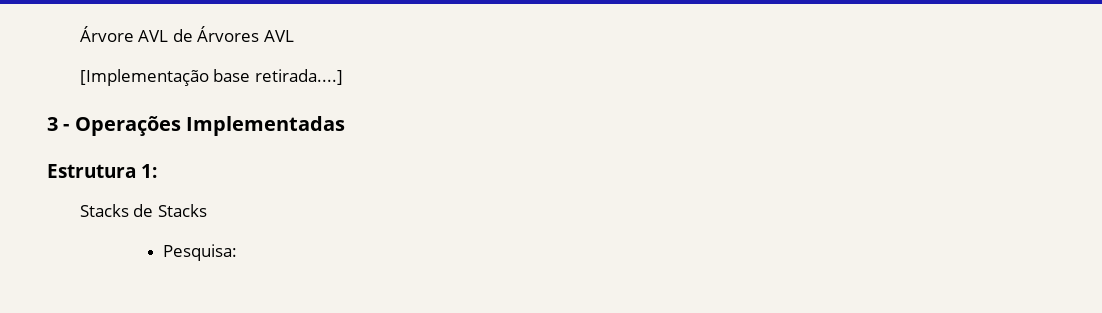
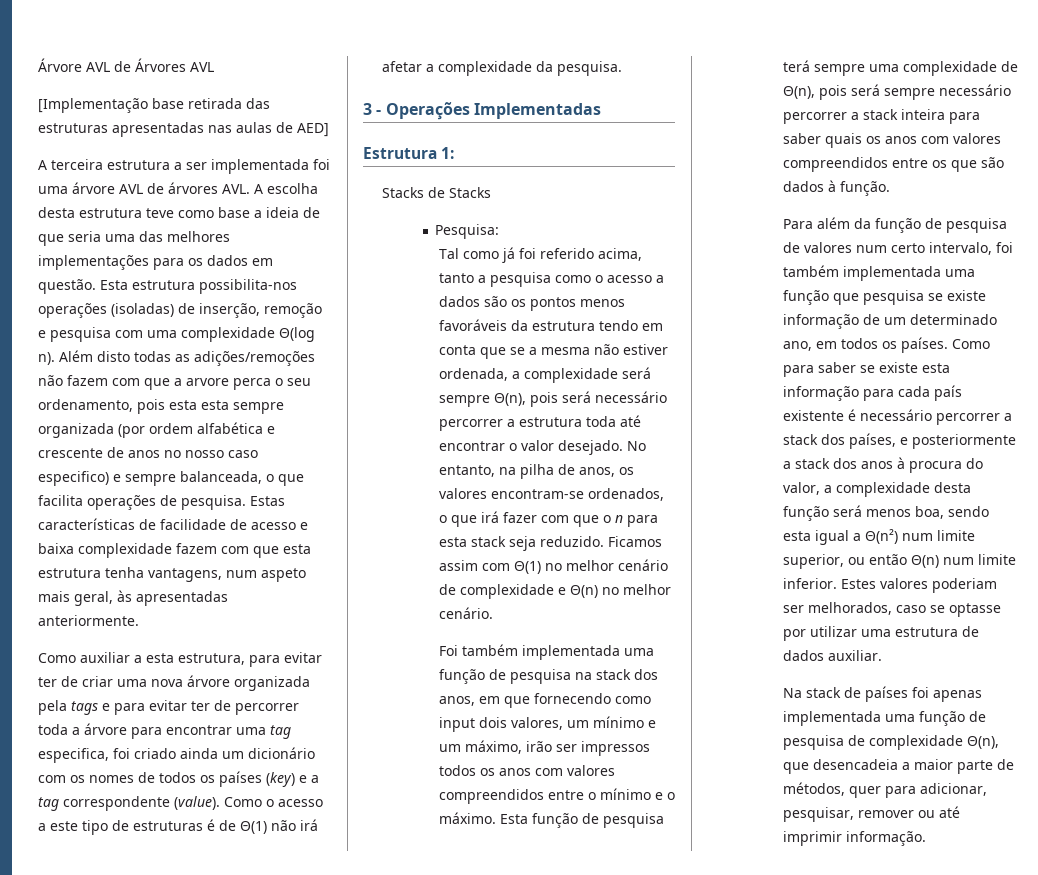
[254,69,343,85] retirada....] -> [187,98,270,109] [37,122,329,137] [37,159,330,174] [37,182,318,194] [37,207,320,218] [37,231,230,246] [37,255,273,270] [37,279,297,294] [37,303,322,318] [37,327,315,342] [37,350,315,366] [37,375,311,390] [37,399,284,414] [37,422,275,438] [37,447,258,458] [37,471,304,486] [37,495,285,510] [37,518,308,530] [37,543,311,558] [37,567,306,582] [37,590,228,606] [37,615,139,626] [37,652,322,667] [37,675,310,691] [37,700,299,715] [37,723,291,739] [37,747,315,763] [37,771,319,787] [37,796,323,811] [37,819,318,835] [381,61,622,76] retirada das estruturas apresentadas nas aulas de AED] // A terceira estrutura a ser implementada foi uma árvore AVL de árvores AVL. A escolha desta estrutura teve como base a ideia de que seria uma das melhores implementações para os dados em questão. Esta estrutura possibilita-nos operações (isoladas) de inserção, remoção e pesquisa com uma complexidade Θ(log n). Além disto todas as adições/remoções não fazem com que a arvore perca o seu ordenamento, pois esta esta sempre organizada (por ordem alfabética e crescente de anos no nosso caso especifico) e sempre balanceada, o que facilita operações de pesquisa. Estas características de facilidade de acesso e baixa complexidade fazem com que esta estrutura tenha vantagens, num aspeto mais geral, às apresentadas anteriormente. // Como auxiliar a esta estrutura, para evitar ter de criar uma nova árvore organizada pela tags e para evitar ter de percorrer toda a árvore para encontrar uma tag especifica, foi criado ainda um dicionário com os nomes de todos os países (key) e a tag correspondente (value). Como o acesso a este tipo de estruturas é de Θ(1) não irá afetar a complexidade da pesquisa.
(238, 252) none -> [438,247,642,263] [438,272,664,287] [438,296,625,311] [438,319,663,331] [438,344,668,359] [438,367,651,383] [438,391,667,407] [438,415,641,431] [438,440,646,455] [438,464,634,479] [438,488,664,501] [438,511,658,527] [438,536,662,551] [438,559,668,574] [438,584,671,599] [438,607,493,619] [438,644,654,660] [438,669,658,684] [438,693,651,708] [438,716,656,732] [438,740,650,756] [438,765,615,776] [438,788,675,804] [438,812,664,828] [782,60,1018,76] [782,84,1011,100] [782,109,980,124] [782,133,1001,148] [782,157,1004,172] [782,180,890,196] [782,217,1007,233] [782,242,1013,255] [782,265,975,281] [782,290,986,305] [782,314,997,329] [782,337,990,353] [782,362,950,377] [782,385,962,401] [782,409,1012,425] [782,433,1016,449] [782,457,983,473] [782,482,971,497] [782,505,989,521] [782,529,975,545] [782,554,1016,569] [782,578,997,593] [782,602,1001,617] [782,626,979,641] [782,650,882,661] [782,686,982,702] [782,711,986,726] [782,735,999,750] [782,759,1014,774] [782,782,987,798] [782,806,960,822] [782,831,926,846] // Tal como já foi referido acima, tanto a pesquisa como o acesso a dados são os pontos menos favoráveis da estrutura tendo em conta que se a mesma não estiver ordenada, a complexidade será sempre Θ(n), pois será necessário percorrer a estrutura toda até encontrar o valor desejado. No entanto, na pilha de anos, os valores encontram-se ordenados, o que irá fazer com que o n para esta stack seja reduzido. Ficamos assim com Θ(1) no melhor cenário de complexidade e Θ(n) no melhor cenário. // Foi também implementada uma função de pesquisa na stack dos anos, em que fornecendo como input dois valores, um mínimo e um máximo, irão ser impressos todos os anos com valores compreendidos entre o mínimo e o máximo. Esta função de pesquisa terá sempre uma complexidade de Θ(n), pois será sempre necessário percorrer a stack inteira para saber quais os anos com valores compreendidos entre os que são dados à função. // Para além da função de pesquisa de valores num certo intervalo, foi também implementada uma função que pesquisa se existe informação de um determinado ano, em todos os países. Como para saber se existe esta informação para cada país existente é necessário percorrer a stack dos países, e posteriormente a stack dos anos à procura do valor, a complexidade desta função será menos boa, sendo esta igual a Θ(n²) num limite superior, ou então Θ(n) num limite inferior. Estes valores poderiam ser melhorados, caso se optasse por utilizar uma estrutura de dados auxiliar. // Na stack de países foi apenas implementada uma função de pesquisa de complexidade Θ(n), que desencadeia a maior parte de métodos, quer para adicionar, pesquisar, remover ou até imprimir informação.

